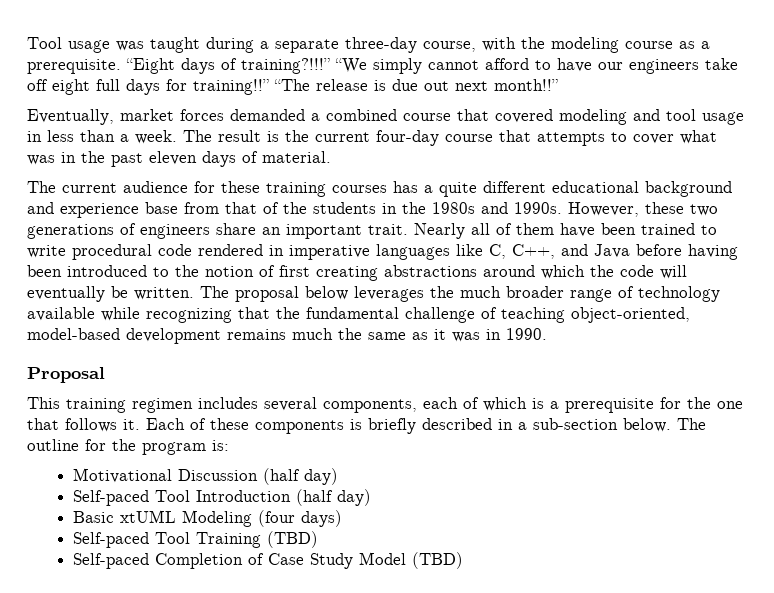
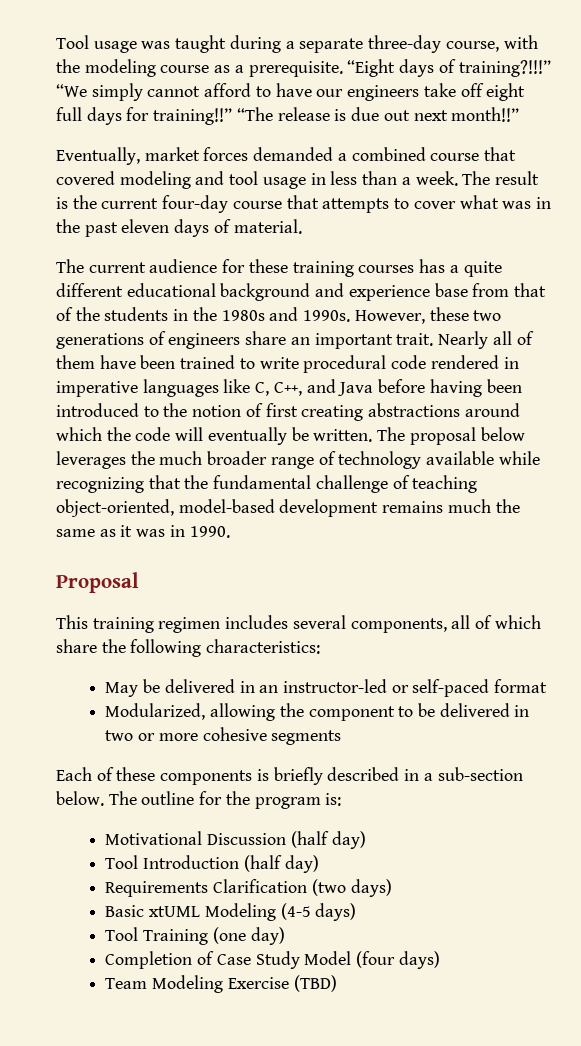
[423,397,458,409] each -> [451,615,471,629] all
[532,397,743,413] [27,418,140,432] is a prerequisite for the one that follows it. -> [56,639,321,657] [105,679,548,697] [105,703,530,721] [105,727,342,745] share the following characteristics: // May be delivered in an instructor-led or self-paced format // Modularized, allowing the component to be delivered in two or more cohesive segments //
[72,490,149,506] Self-paced -> (366, 840) none
(371, 497) none -> [105,879,392,897] // Requirements Clarification (two days)
[257,510,342,527] [72,532,149,548] (four days) // Self-paced -> [280,903,357,921] (4-5 days) //
[266,531,318,548] [72,553,149,569] (TBD) // Self-paced -> [212,927,285,945] (one day) //
(406, 558) none -> [356,951,440,969] [105,975,289,993] (four days) // Team Modeling Exercise

